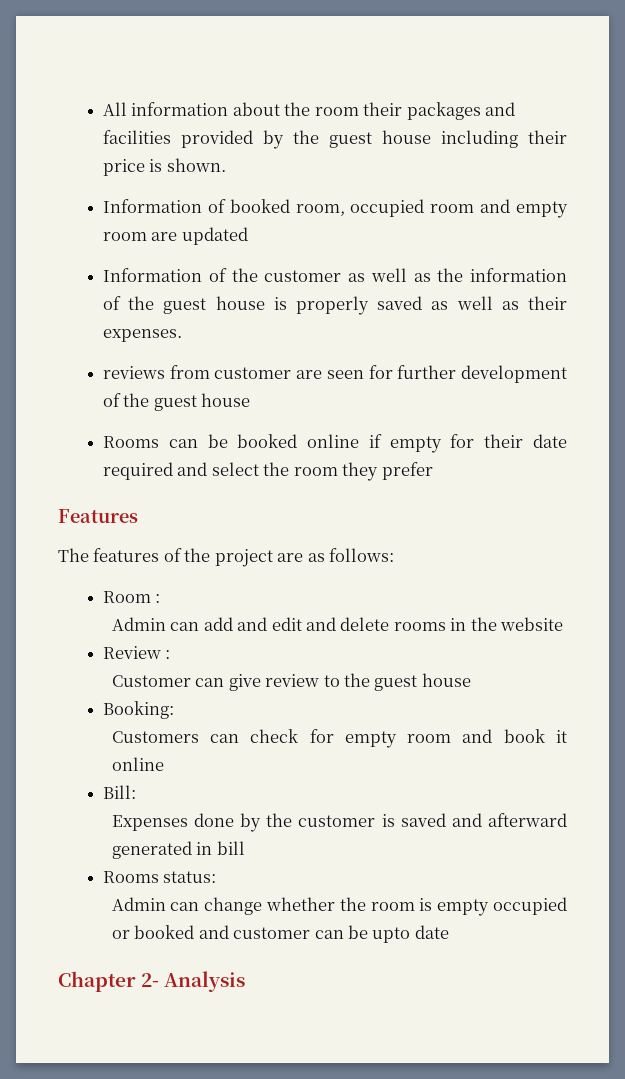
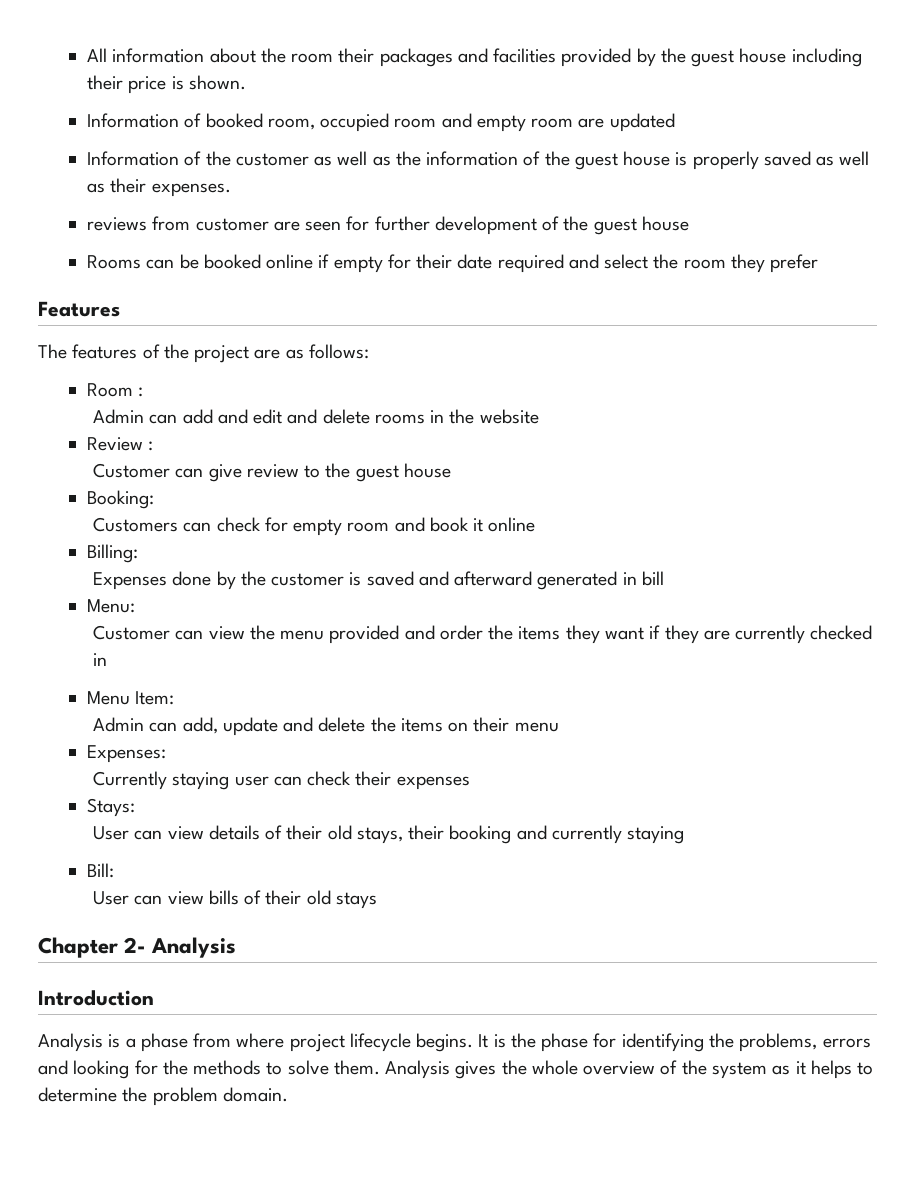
[102,785,136,799] Bill: -> [86,544,138,563] Billing:
[102,871,217,883] [111,897,567,916] [111,925,449,943] [58,971,246,992] Rooms status: // Admin can change whether the room is empty occupied or booked and customer can be upto date // Chapter 2- Analysis -> [86,599,135,613] [93,625,873,644] [93,653,108,666] [86,691,175,705] [93,717,559,736] [86,745,166,763] [93,771,470,790] [86,798,135,817] [93,825,685,844] [86,863,114,878] [93,890,377,909] [38,937,237,958] [38,990,154,1006] [38,1033,871,1052] [38,1060,874,1079] [38,1087,288,1106] Menu: // Customer can view the menu provided and order the items they want if they are currently checked in // Menu Item: // Admin can add, update and delete the items on their menu // Expenses: // Currently staying user can check their expenses // Stays: // User can view details of their old stays, their booking and currently staying // Bill: // User can view bills of their old stays // Chapter 2- Analysis // Introduction // Analysis is a phase from where project lifecycle begins. It is the phase for identifying the problems, errors and looking for the methods to solve them. Analysis gives the whole overview of the system as it helps to determine the problem domain.

